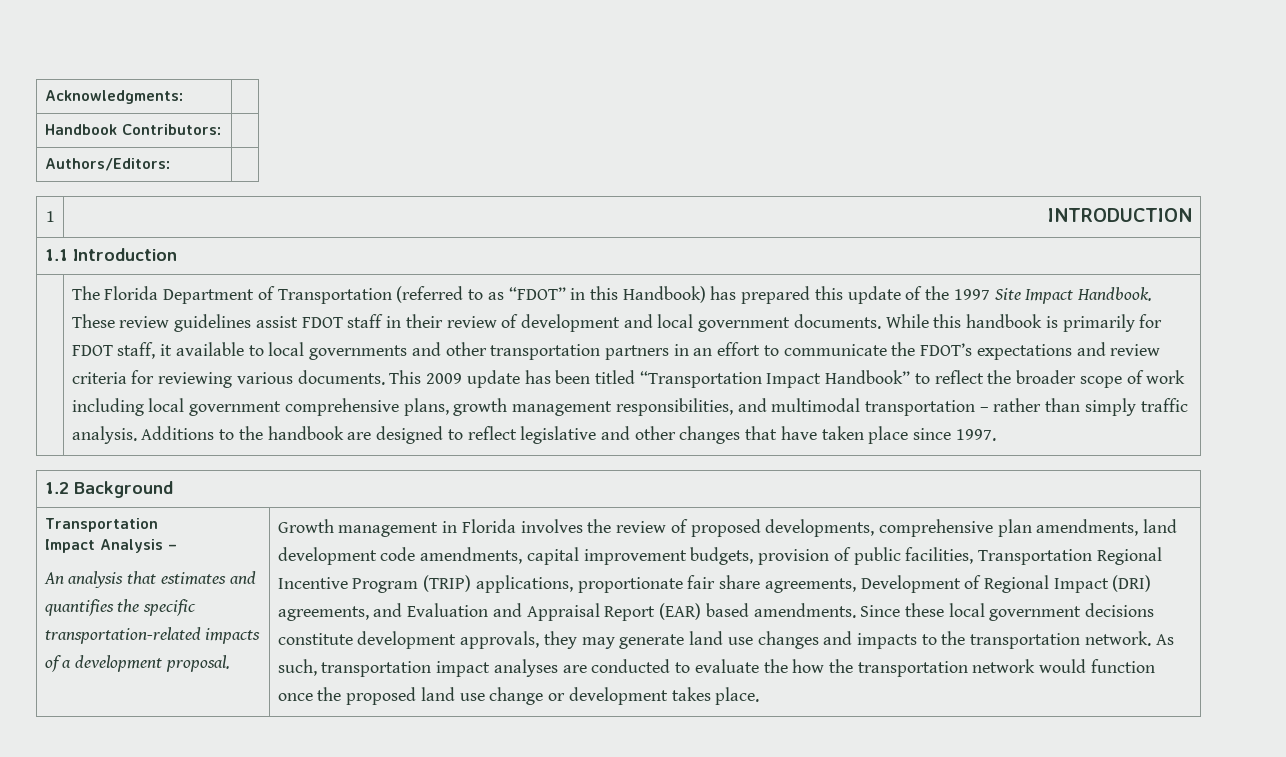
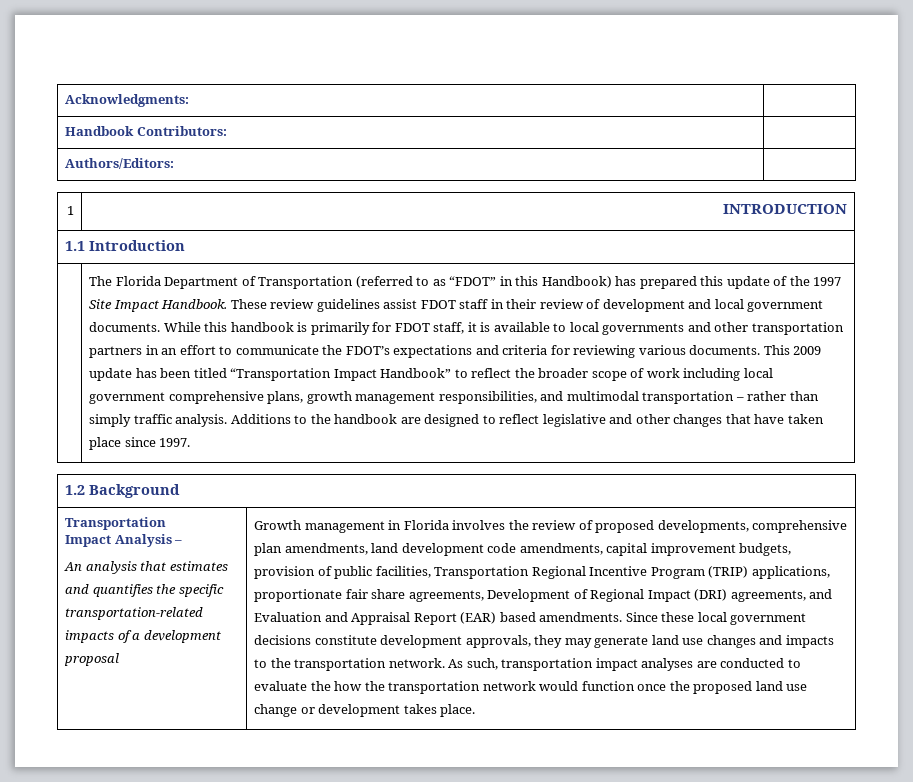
(173, 350) none -> [480,322,491,332] is
[1110,344,1161,356] review -> (499, 350) none
[165,655,230,672] proposal. -> [64,653,120,666] proposal

